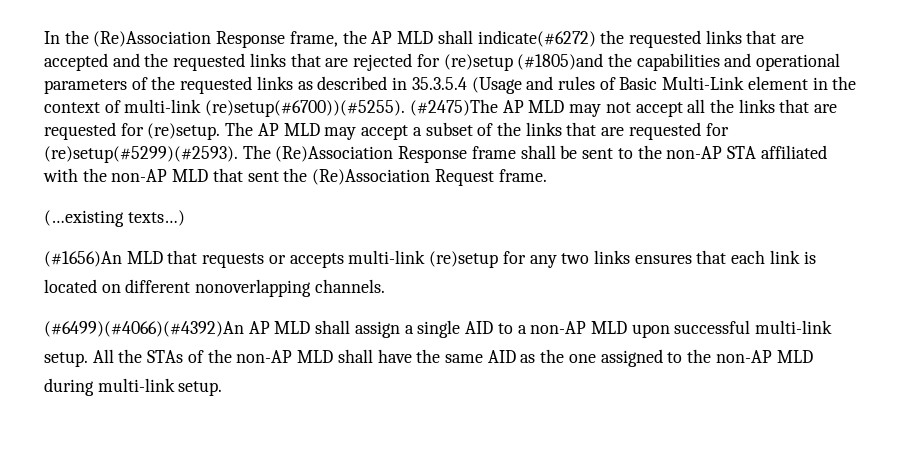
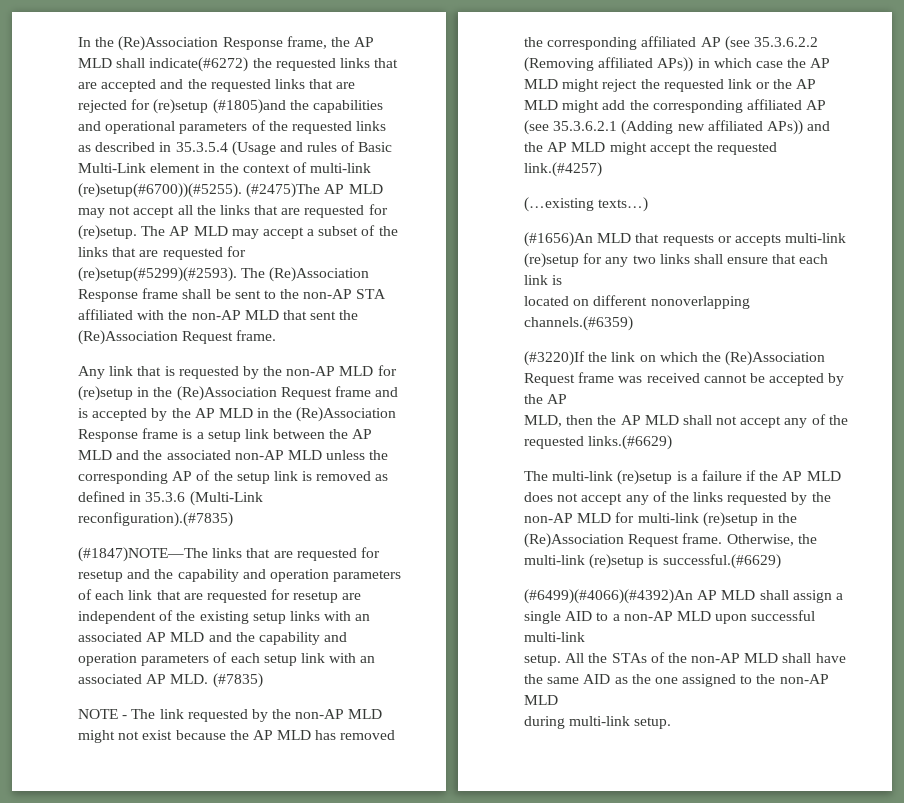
(547, 175) none -> [78,365,397,379] [78,386,399,401] [78,407,397,422] [78,428,373,442] [78,450,389,460] [78,470,389,484] [78,491,263,506] [78,512,233,527] [78,547,380,562] [78,569,402,582] [78,589,362,603] [78,610,371,624] [78,632,348,645] [78,652,376,666] [78,673,263,688] [78,709,383,722] [78,730,396,743] [524,36,818,51] [524,57,831,72] [524,79,817,92] [524,99,827,113] [524,120,831,135] [524,142,778,155] [524,162,602,177] // Any link that is requested by the non-AP MLD for (re)setup in the (Re)Association Request frame and is accepted by the AP MLD in the (Re)Association Response frame is a setup link between the AP MLD and the associated non-AP MLD unless the corresponding AP of the setup link is removed as defined in 35.3.6 (Multi-Link reconfiguration).(#7835) // (#1847)NOTE—The links that are requested for resetup and the capability and operation parameters of each link that are requested for resetup are independent of the existing setup links with an associated AP MLD and the capability and operation parameters of each setup link with an associated AP MLD. (#7835) // NOTE - The link requested by the non-AP MLD might not exist because the AP MLD has removed the corresponding affiliated AP (see 35.3.6.2.2 (Removing affiliated APs)) in which case the AP MLD might reject the requested link or the AP MLD might add the corresponding affiliated AP (see 35.3.6.2.1 (Adding new affiliated APs)) and the AP MLD might accept the requested link.(#4257)
[634,254,692,264] ensures -> [693,254,769,264] shall ensure
[314,279,385,293] channels. -> [524,316,633,331] [524,351,826,366] [524,372,845,386] [524,394,568,404] [524,414,848,428] [524,435,673,450] [524,470,841,485] [524,491,831,505] [524,512,798,527] [524,533,817,548] [524,554,781,569] channels.(#6359) // (#3220)If the link on which the (Re)Association Request frame was received cannot be accepted by the AP // MLD, then the AP MLD shall not accept any of the requested links.(#6629) // The multi-link (re)setup is a failure if the AP MLD does not accept any of the links requested by the non-AP MLD for multi-link (re)setup in the (Re)Association Request frame. Otherwise, the multi-link (re)setup is successful.(#6629)

